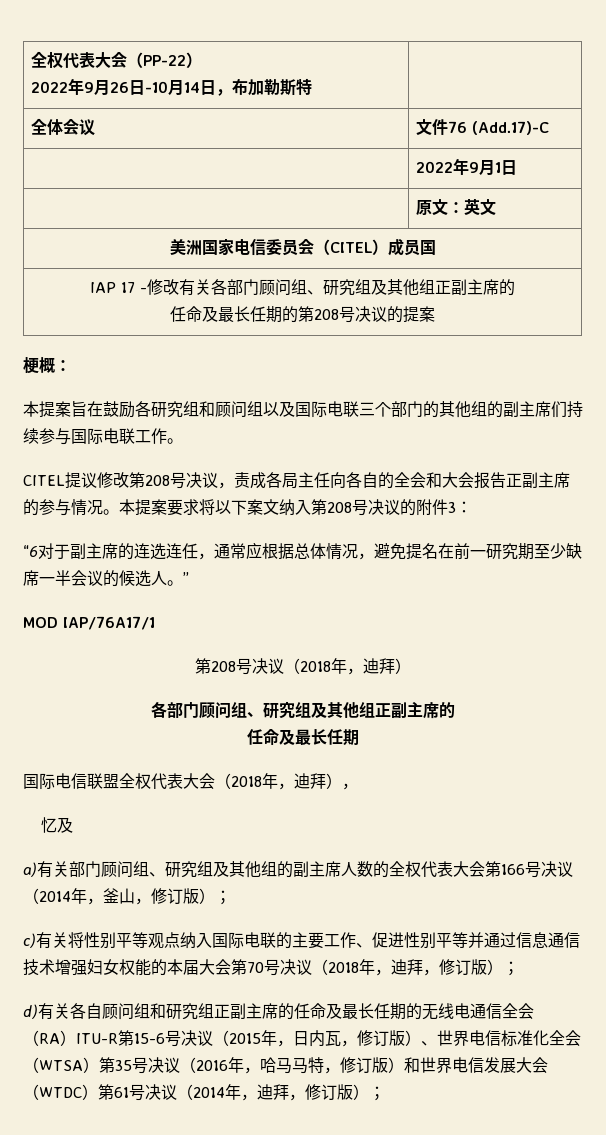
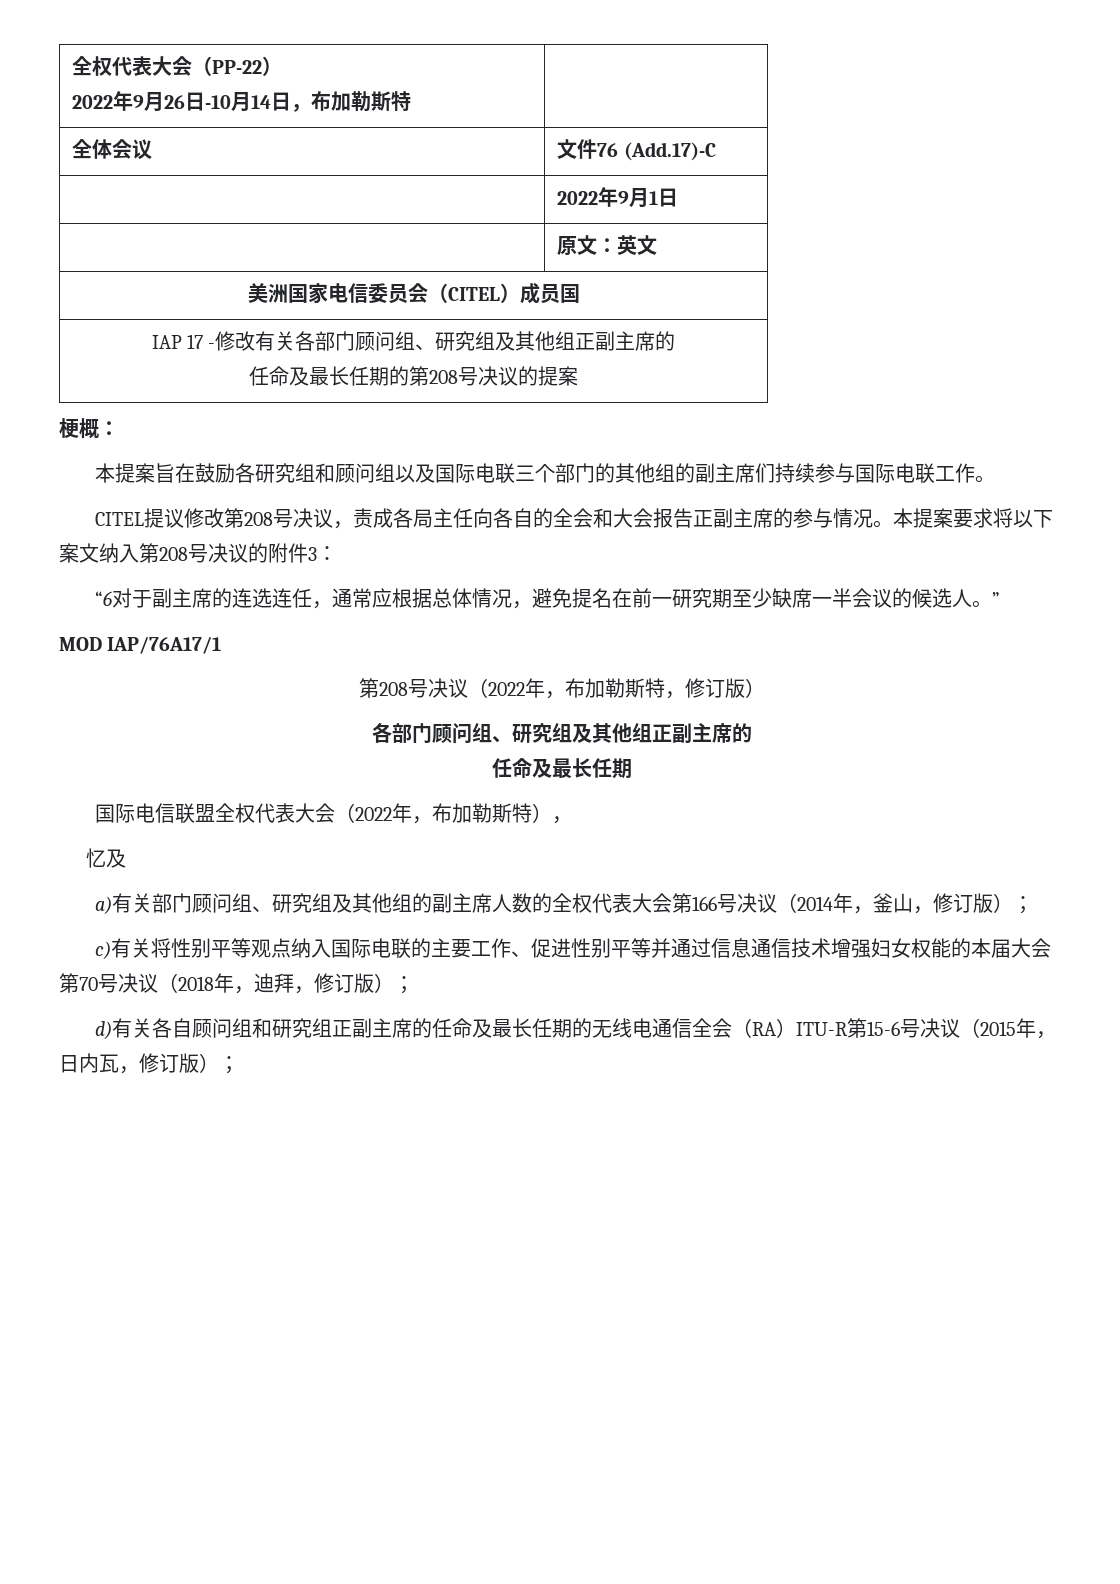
[300,658,395,675] 2018年，迪拜 -> [488,678,745,699] 2022年，布加勒斯特，修订版
[231,773,326,790] 2018年，迪拜 -> [355,803,533,824] 2022年，布加勒斯特
[421,1030,581,1047] [23,1057,548,1074] [23,1084,369,1101] 、世界电信标准化全会（WTSA）第35号决议（2016年，哈马马特，修订版）和世界电信发展大会（WTDC）第61号决议（2014年，迪拜，修订版） -> (219, 1063) none

